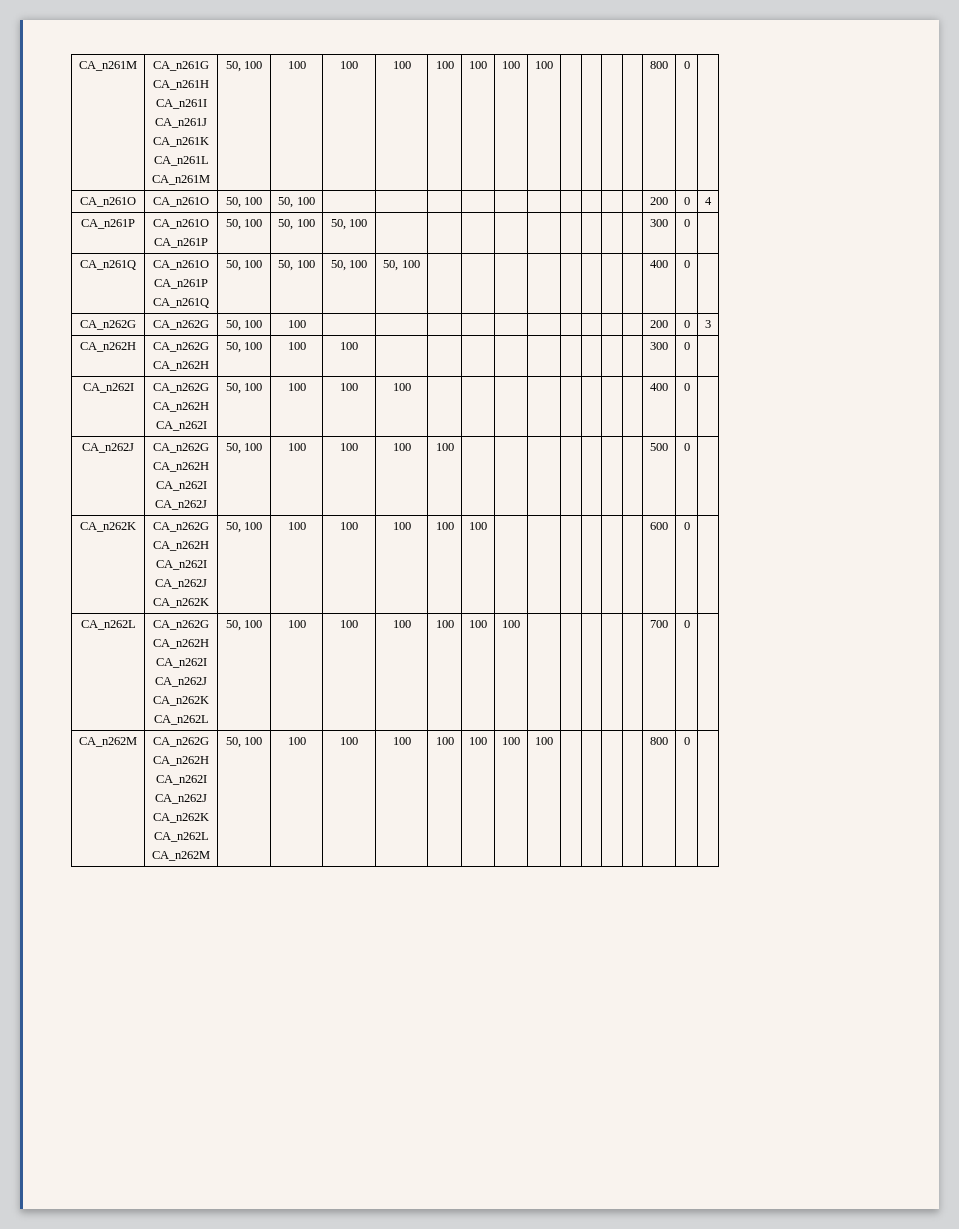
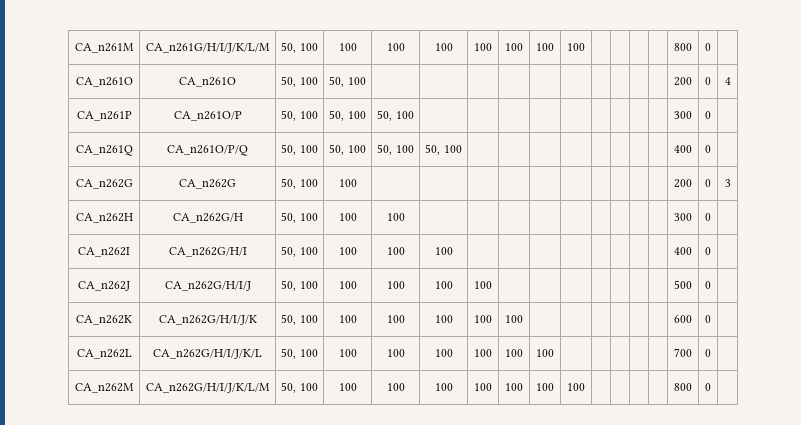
[79,61,137,71] [153,61,209,71] [153,80,209,90] [155,99,207,109] [155,118,207,128] [153,137,209,147] [153,156,209,166] [152,175,210,185] CA_n261M | CA_n261G // CA_n261H // CA_n261I // CA_n261J // CA_n261K // CA_n261L // CA_n261M -> [75,43,134,53] [146,43,270,53] CA_n261M | CA_n261G/H/I/J/K/L/M
[153,219,209,229] [154,238,208,248] CA_n261O // CA_n261P -> [173,111,242,121] CA_n261O/P
[153,260,209,270] [154,279,208,289] [153,298,209,308] CA_n261O // CA_n261P // CA_n261Q -> [167,145,248,156] CA_n261O/P/Q
[153,342,209,352] [153,361,209,371] CA_n262G // CA_n262H -> [172,213,243,223] CA_n262G/H
[153,383,209,393] [153,402,209,412] [155,421,207,431] CA_n262G // CA_n262H // CA_n262I -> [168,247,247,257] CA_n262G/H/I
[153,443,209,453] [153,462,209,472] [155,481,207,491] [155,500,207,510] CA_n262G // CA_n262H // CA_n262I // CA_n262J -> [164,281,251,291] CA_n262G/H/I/J
[153,522,209,532] [153,541,209,551] [155,560,207,570] [155,579,207,589] [153,598,209,608] CA_n262G // CA_n262H // CA_n262I // CA_n262J // CA_n262K -> [158,315,257,325] CA_n262G/H/I/J/K
[153,620,209,630] [153,639,209,649] [155,658,207,668] [155,677,207,687] [153,696,209,706] [153,715,209,725] CA_n262G // CA_n262H // CA_n262I // CA_n262J // CA_n262K // CA_n262L -> [153,349,262,359] CA_n262G/H/I/J/K/L
[153,737,209,747] [153,756,209,766] [155,775,207,785] [155,794,207,804] [153,813,209,823] [153,832,209,842] [152,851,210,861] CA_n262G // CA_n262H // CA_n262I // CA_n262J // CA_n262K // CA_n262L // CA_n262M -> [146,383,270,393] CA_n262G/H/I/J/K/L/M

